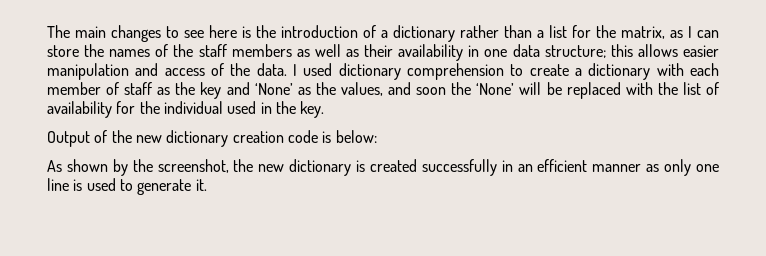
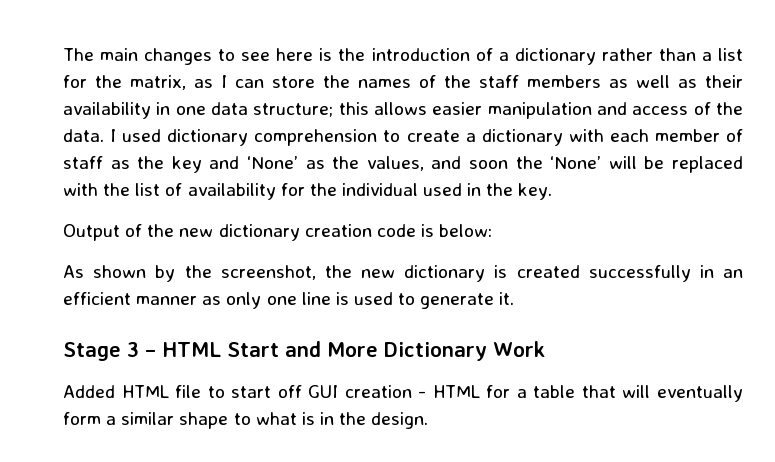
(207, 185) none -> [63,341,545,361] [63,385,743,402] [63,412,429,429] // Stage 3 – HTML Start and More Dictionary Work // Added HTML file to start off GUI creation - HTML for a table that will eventually form a similar shape to what is in the design.

